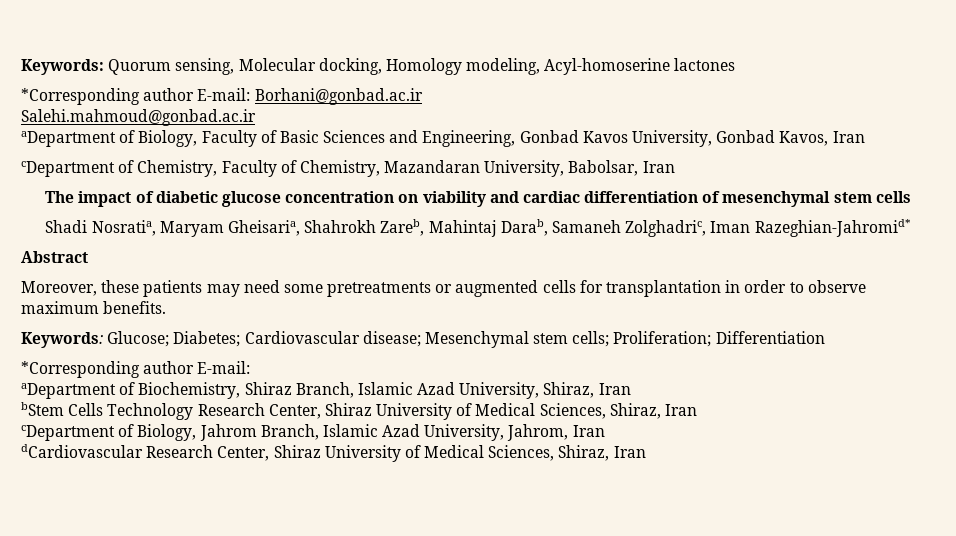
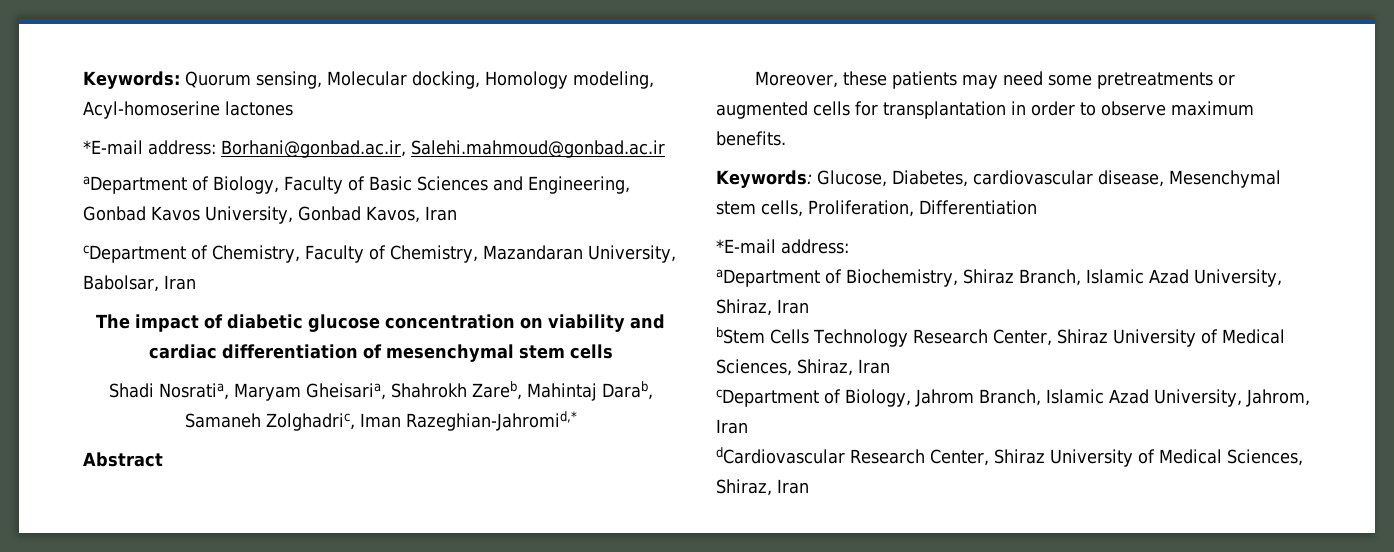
[21,88,423,105] *Corresponding author E-mail: Borhani@gonbad.ac.ir // -> [83,140,406,158] *E-mail address: Borhani@gonbad.ac.ir,
[754,219,911,237] Razeghian-Jahromid* -> [405,411,577,431] Razeghian-Jahromid,*
[107,331,825,348] [21,361,251,378] Glucose; Diabetes; Cardiovascular disease; Mesenchymal stem cells; Proliferation; Differentiation // *Corresponding author E-mail: -> [817,170,1281,188] [716,200,1037,217] [716,239,849,254] Glucose, Diabetes, cardiovascular disease, Mesenchymal stem cells, Proliferation, Differentiation // *E-mail address:

